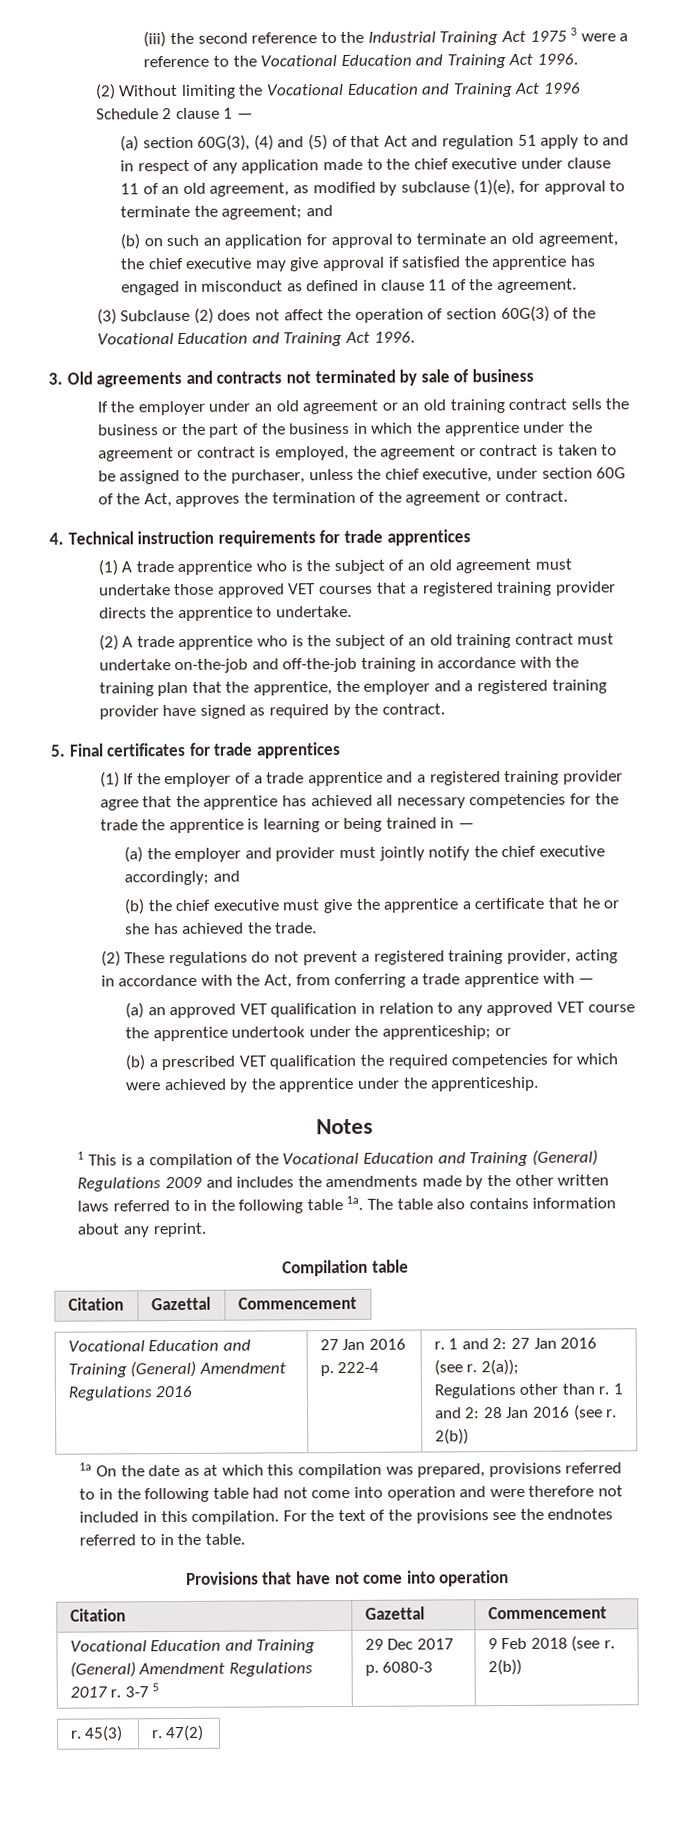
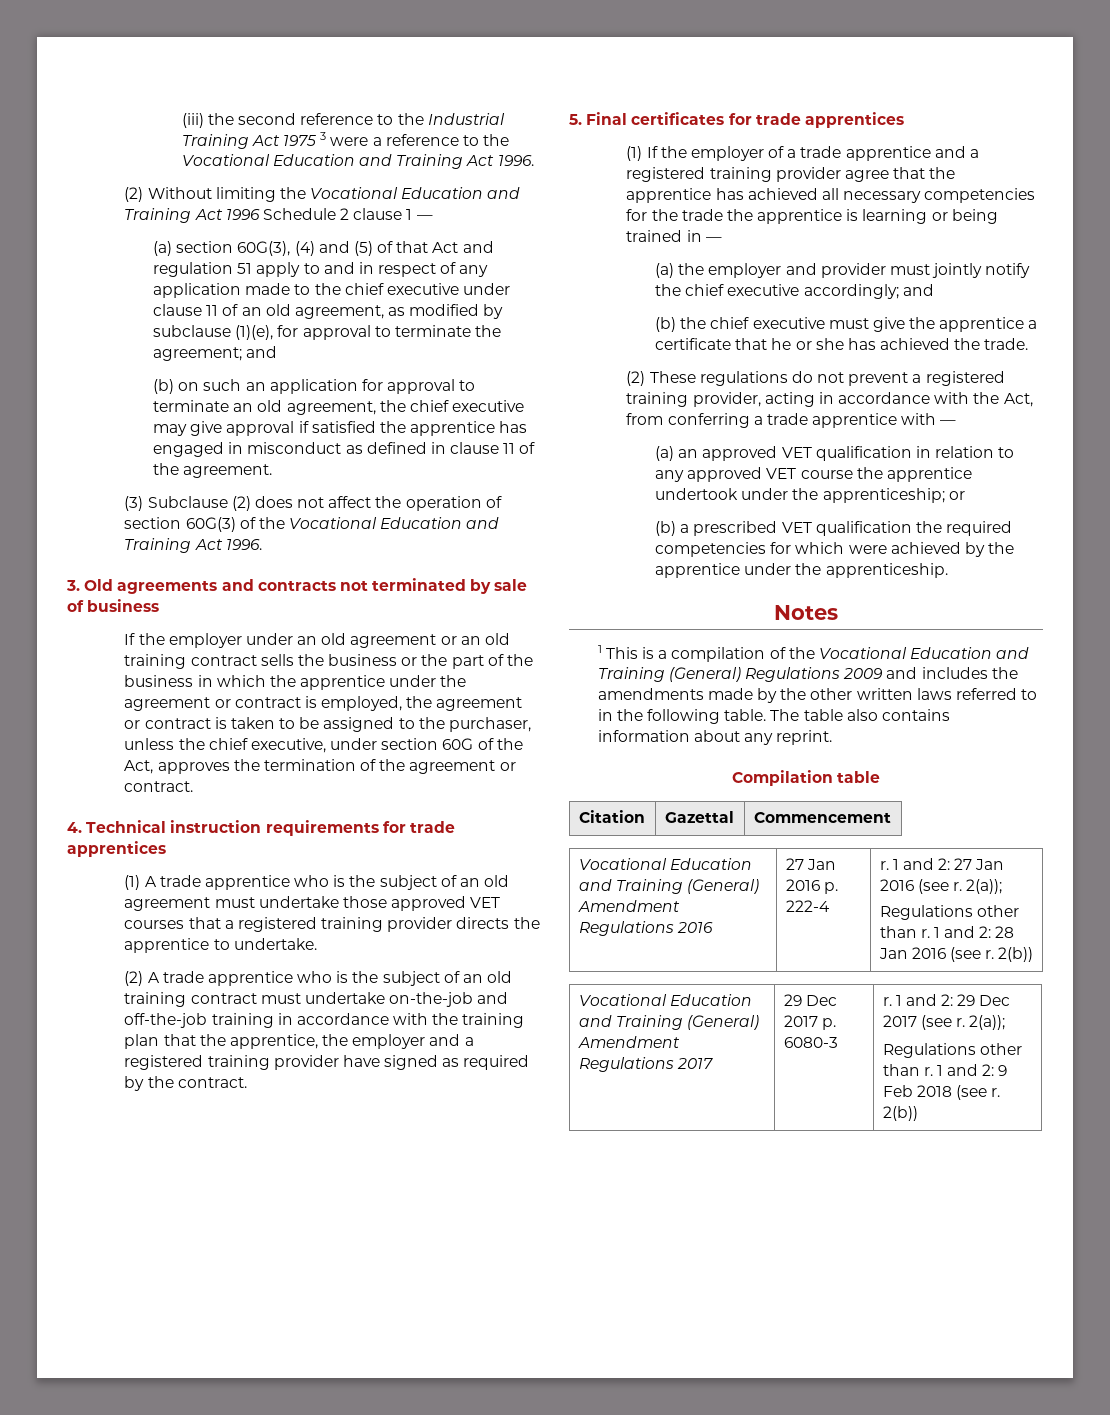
[306,1195,364,1211] table 1a. -> [724,709,767,721] table.
[79,1462,623,1479] [79,1485,624,1503] [79,1508,614,1525] [79,1533,245,1546] [185,1569,510,1587] [69,1608,126,1622] [364,1606,425,1620] [487,1606,607,1620] // 1a On the date as at which this compilation was prepared, provisions referred to in the following table had not come into operation and were therefore not included in this compilation. For the text of the provisions see the endnotes referred to in the table. // Provisions that have not come into operation // Citation | Gazettal | Commencement -> (1034, 954) none
[110,1683,160,1698] r. 3-7 5 -> (713, 1063) none
(434, 1667) none -> [882,994,1011,1006] [882,1015,1006,1030] [882,1043,1022,1058] [882,1064,995,1076] r. 1 and 2: 29 Dec 2017 (see r. 2(a)); // Regulations other than r. 1 and 2:
[69,1725,124,1742] [150,1724,205,1742] // r. 45(3) | r. 47(2) -> (918, 1113) none

